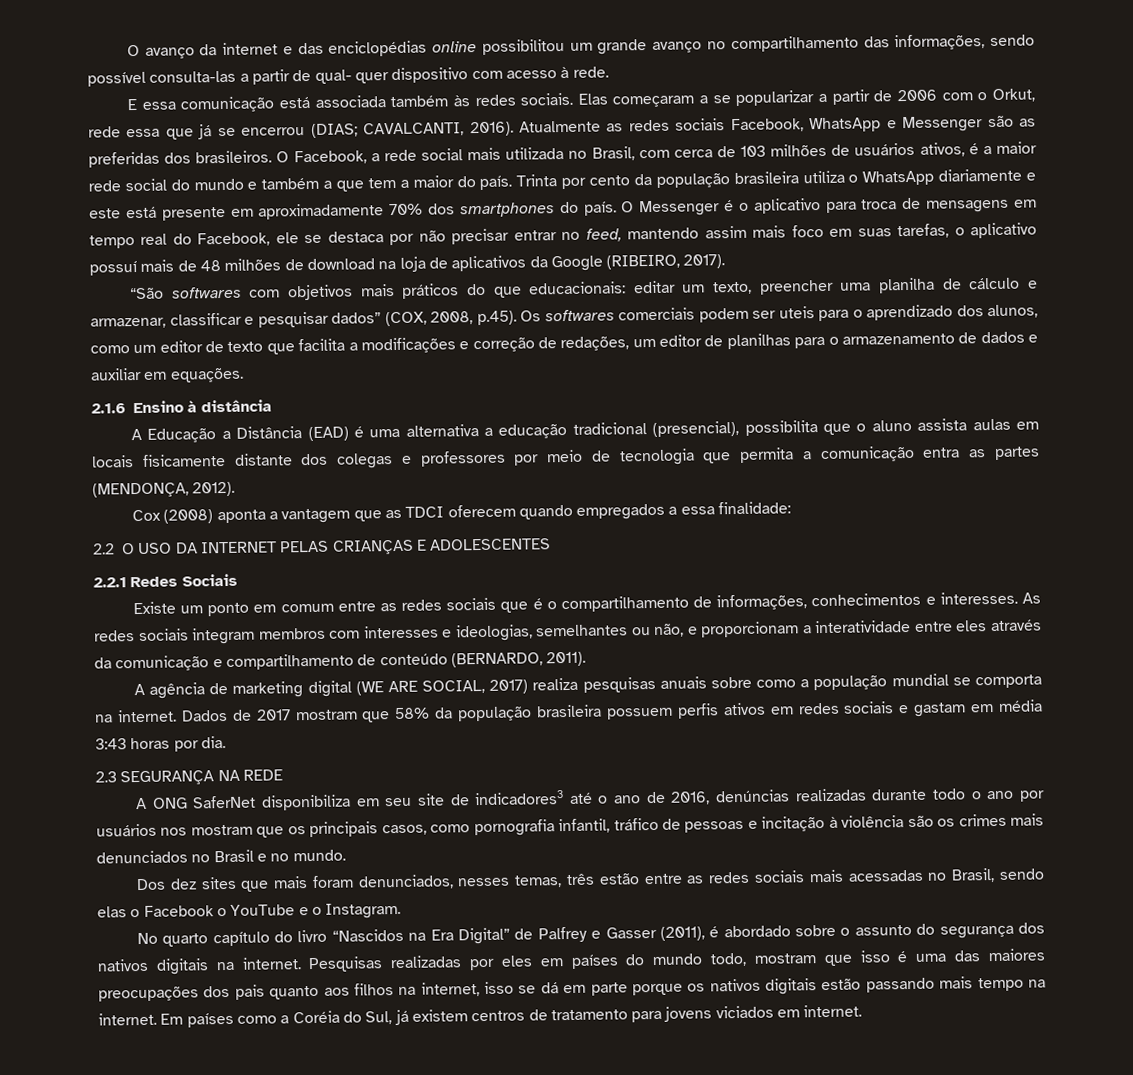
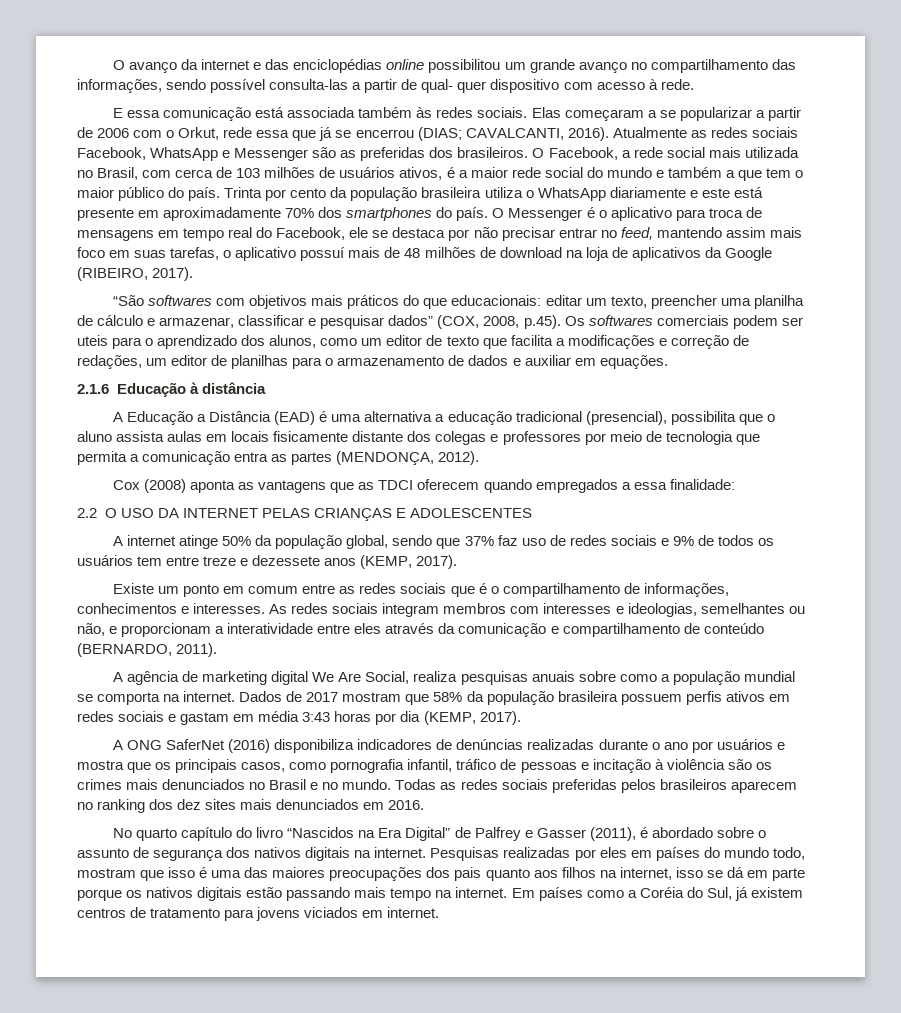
[399,175,454,188] a maior -> [795,170,804,178] [77,187,165,201] o maior público
[133,400,184,414] Ensino -> [116,382,186,397] Educação
[268,508,351,524] a vantagem -> [238,480,327,493] as vantagens
[93,573,238,588] 2.2.1 Redes Sociais -> [113,535,775,549] [77,555,458,569] A internet atinge 50% da população global, sendo que 37% faz uso de redes sociais e 9% de todos os usuários tem entre treze e dezessete anos (KEMP, 2017).
[355,679,529,696] (WE ARE SOCIAL, 2017) -> [312,671,410,684] We Are Social,
[200,736,226,749] [95,769,283,786] [135,790,711,811] dia. // 2.3 SEGURANÇA NA REDE // A ONG SaferNet disponibiliza em seu site de indicadores3 até o ano de 2016, -> [400,711,521,725] [113,739,453,753] dia (KEMP, 2017). // A ONG SaferNet (2016) disponibiliza indicadores de
[932,788,967,800] todo -> (648, 744) none
[160,824,253,836] nos mostram -> [776,742,785,750] [77,760,124,770] e mostra
[135,868,1045,892] [97,902,402,919] // Dos dez sites que mais foram denunciados, nesses temas, três estão entre as redes sociais mais acessadas no Brasil, sendo elas o Facebook o YouTube e o Instagram. -> [395,779,797,793] [77,799,425,813] Todas as redes sociais preferidas pelos brasileiros aparecem no ranking dos dez sites mais denunciados em 2016.
[916,923,936,935] do -> [133,847,150,858] de

